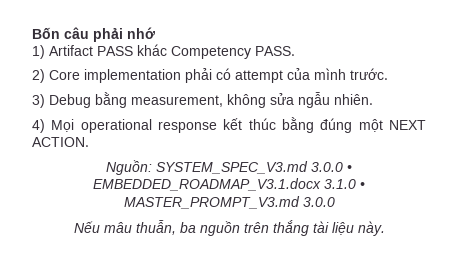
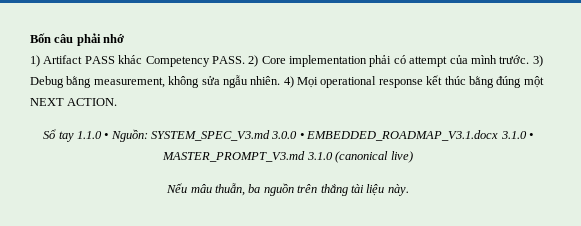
(295, 51) // -> (245, 60) none
(388, 74) // -> (530, 59) none
(373, 99) // -> (281, 80) none
(89, 142) none -> [43,129,109,142] Sổ tay 1.1.0 •
[302,197,335,207] 3.0.0 -> [306,151,413,163] 3.1.0 (canonical live)

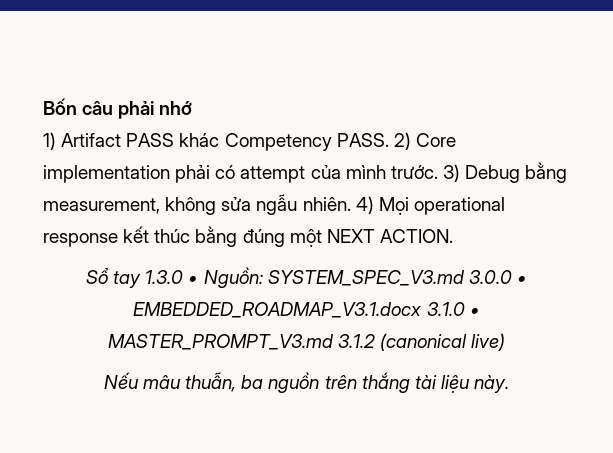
[76,131,102,139] 1.1.0 -> [145,270,184,284] 1.3.0
[306,152,333,160] 3.1.0 -> [337,334,375,348] 3.1.2

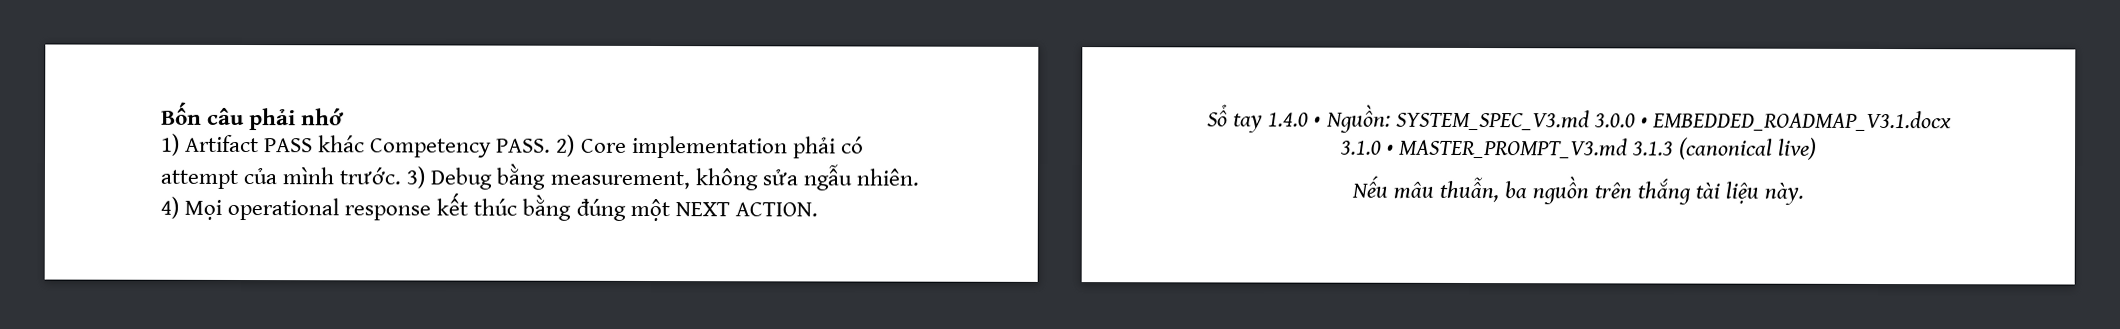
[145,270,184,284] 1.3.0 -> [1268,112,1310,127] 1.4.0
[337,334,375,348] 3.1.2 -> [1632,141,1675,156] 3.1.3

